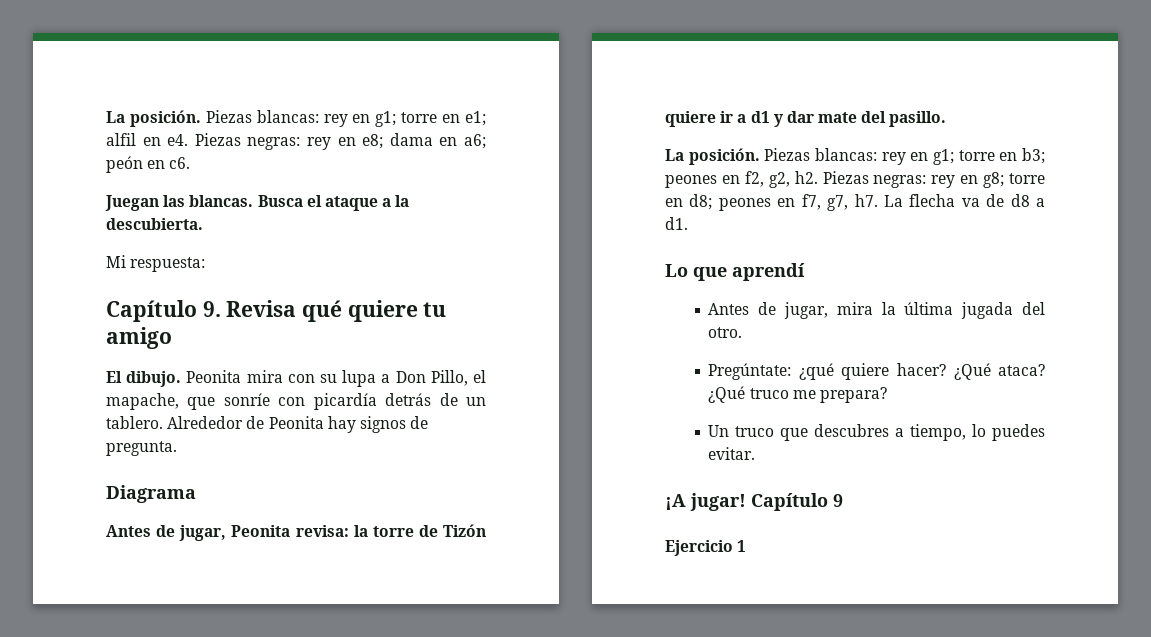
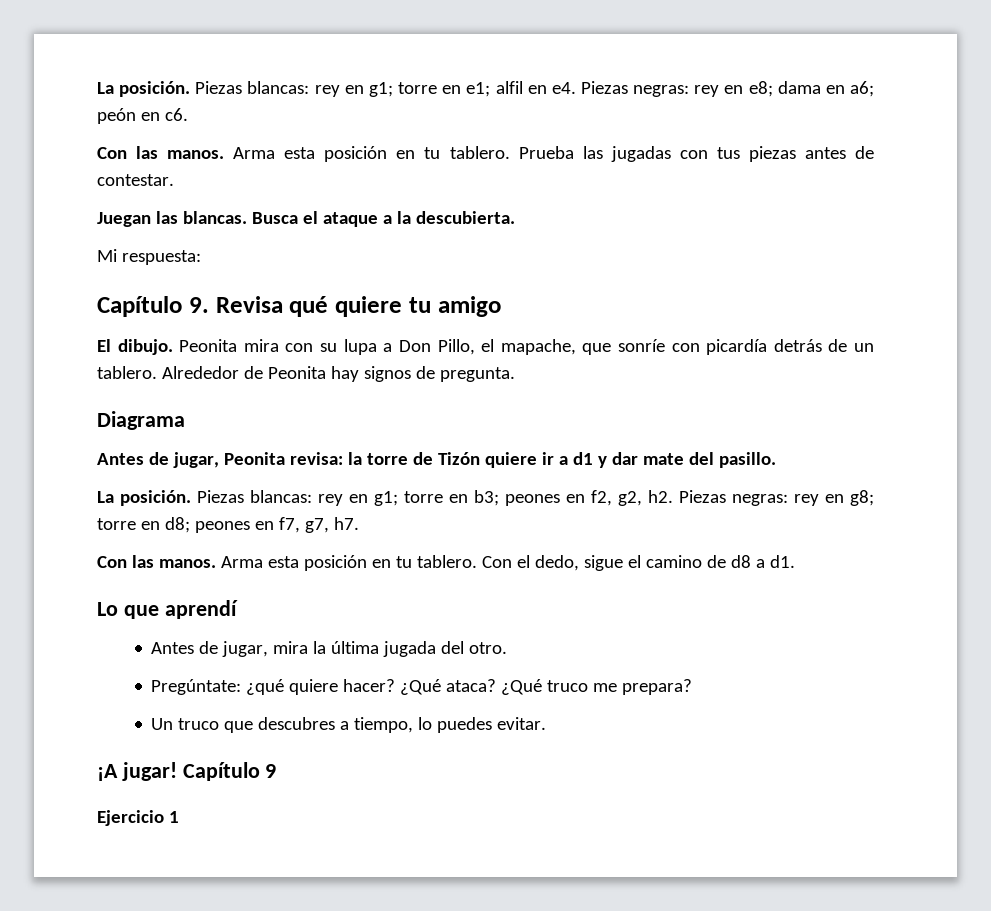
(191, 163) none -> [97,146,874,162] [97,174,174,186] // Con las manos. Arma esta posición en tu tablero. Prueba las jugadas con tus piezas antes de contestar.
[883,194,980,207] La flecha va -> [97,555,702,571] // Con las manos. Arma esta posición en tu tablero. Con el dedo, sigue el camino

